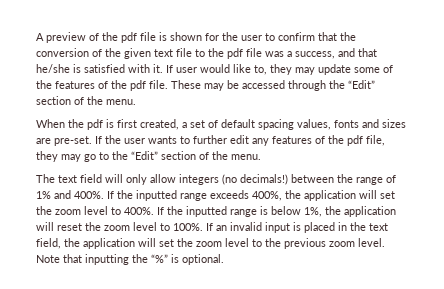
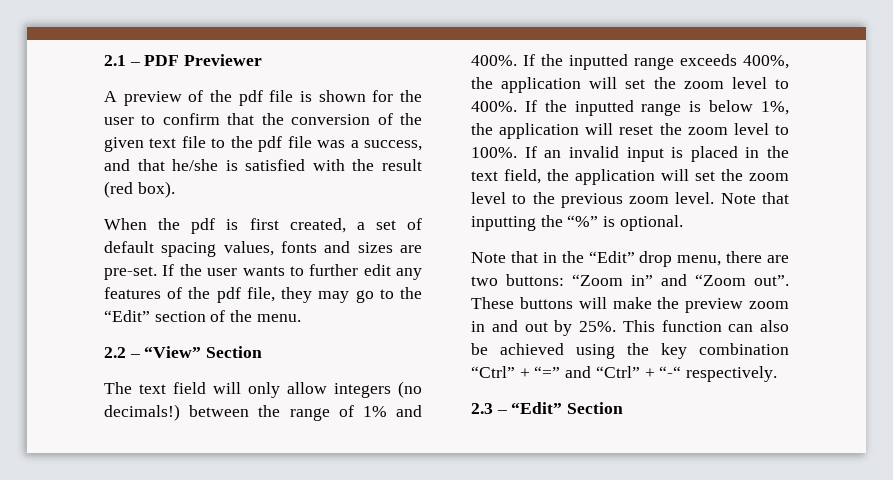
(36, 37) none -> [104,54,263,66] 2.1 – PDF Previewer //
[153,64,393,75] [36,80,375,91] [36,96,136,105] it. If user would like to, they may update some of the features of the pdf file. These may be accessed through the “Edit” section of the menu. -> [352,159,422,171] [104,181,175,198] the result (red box).
(261, 157) none -> [104,346,263,358] // 2.2 – “View” Section
(224, 259) none -> [471,251,789,267] [471,274,789,286] [471,297,789,313] [471,320,789,336] [471,343,789,359] [471,366,778,382] [471,402,624,414] // Note that in the “Edit” drop menu, there are two buttons: “Zoom in” and “Zoom out”. These buttons will make the preview zoom in and out by 25%. This function can also be achieved using the key combination “Ctrl” + “=” and “Ctrl” + “-“ respectively. // 2.3 – “Edit” Section

